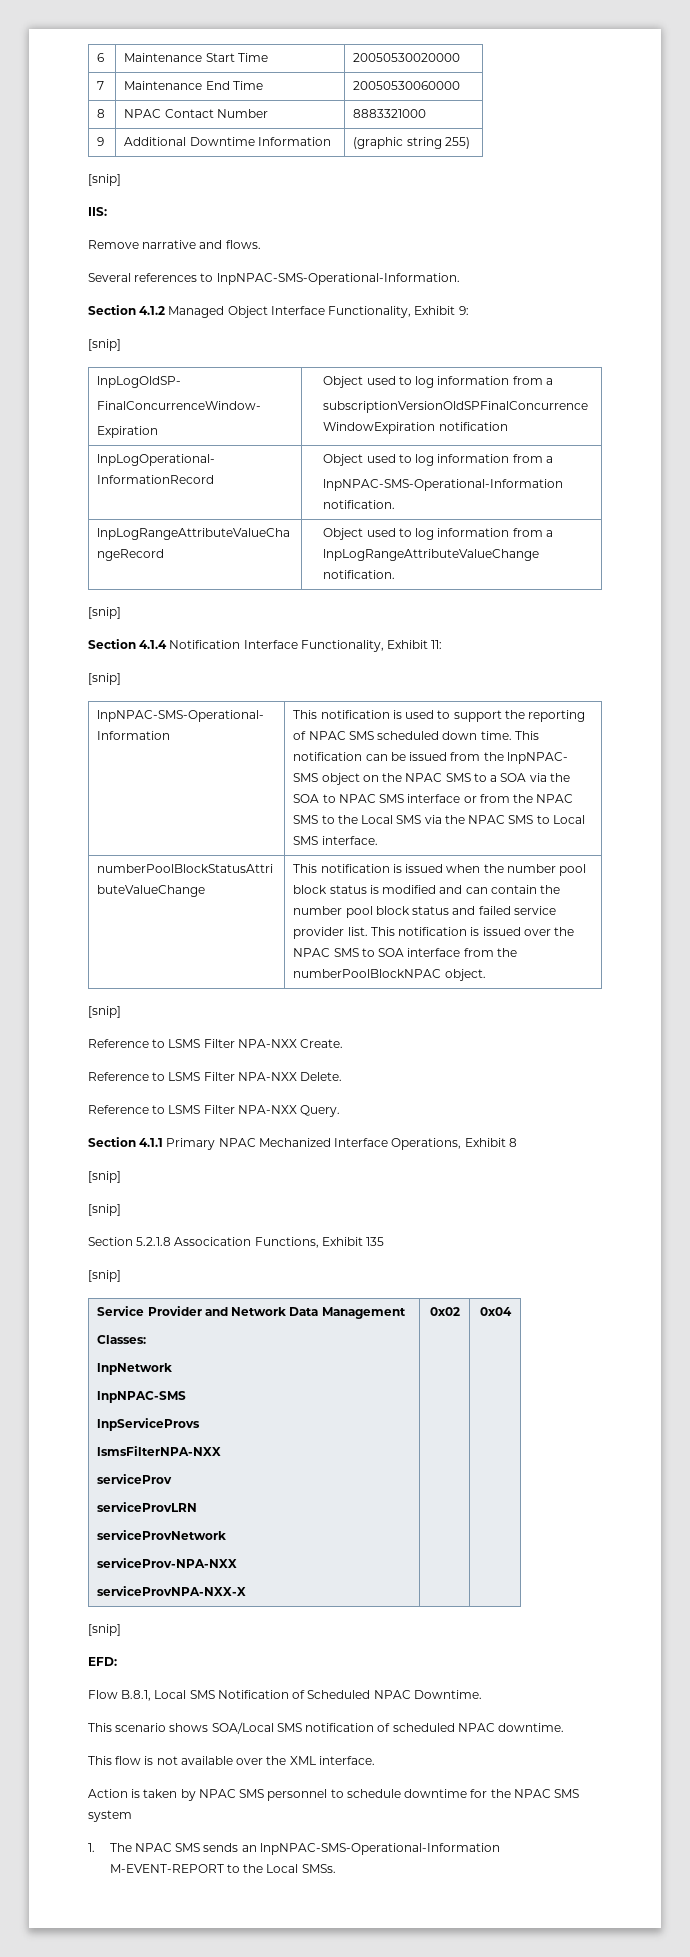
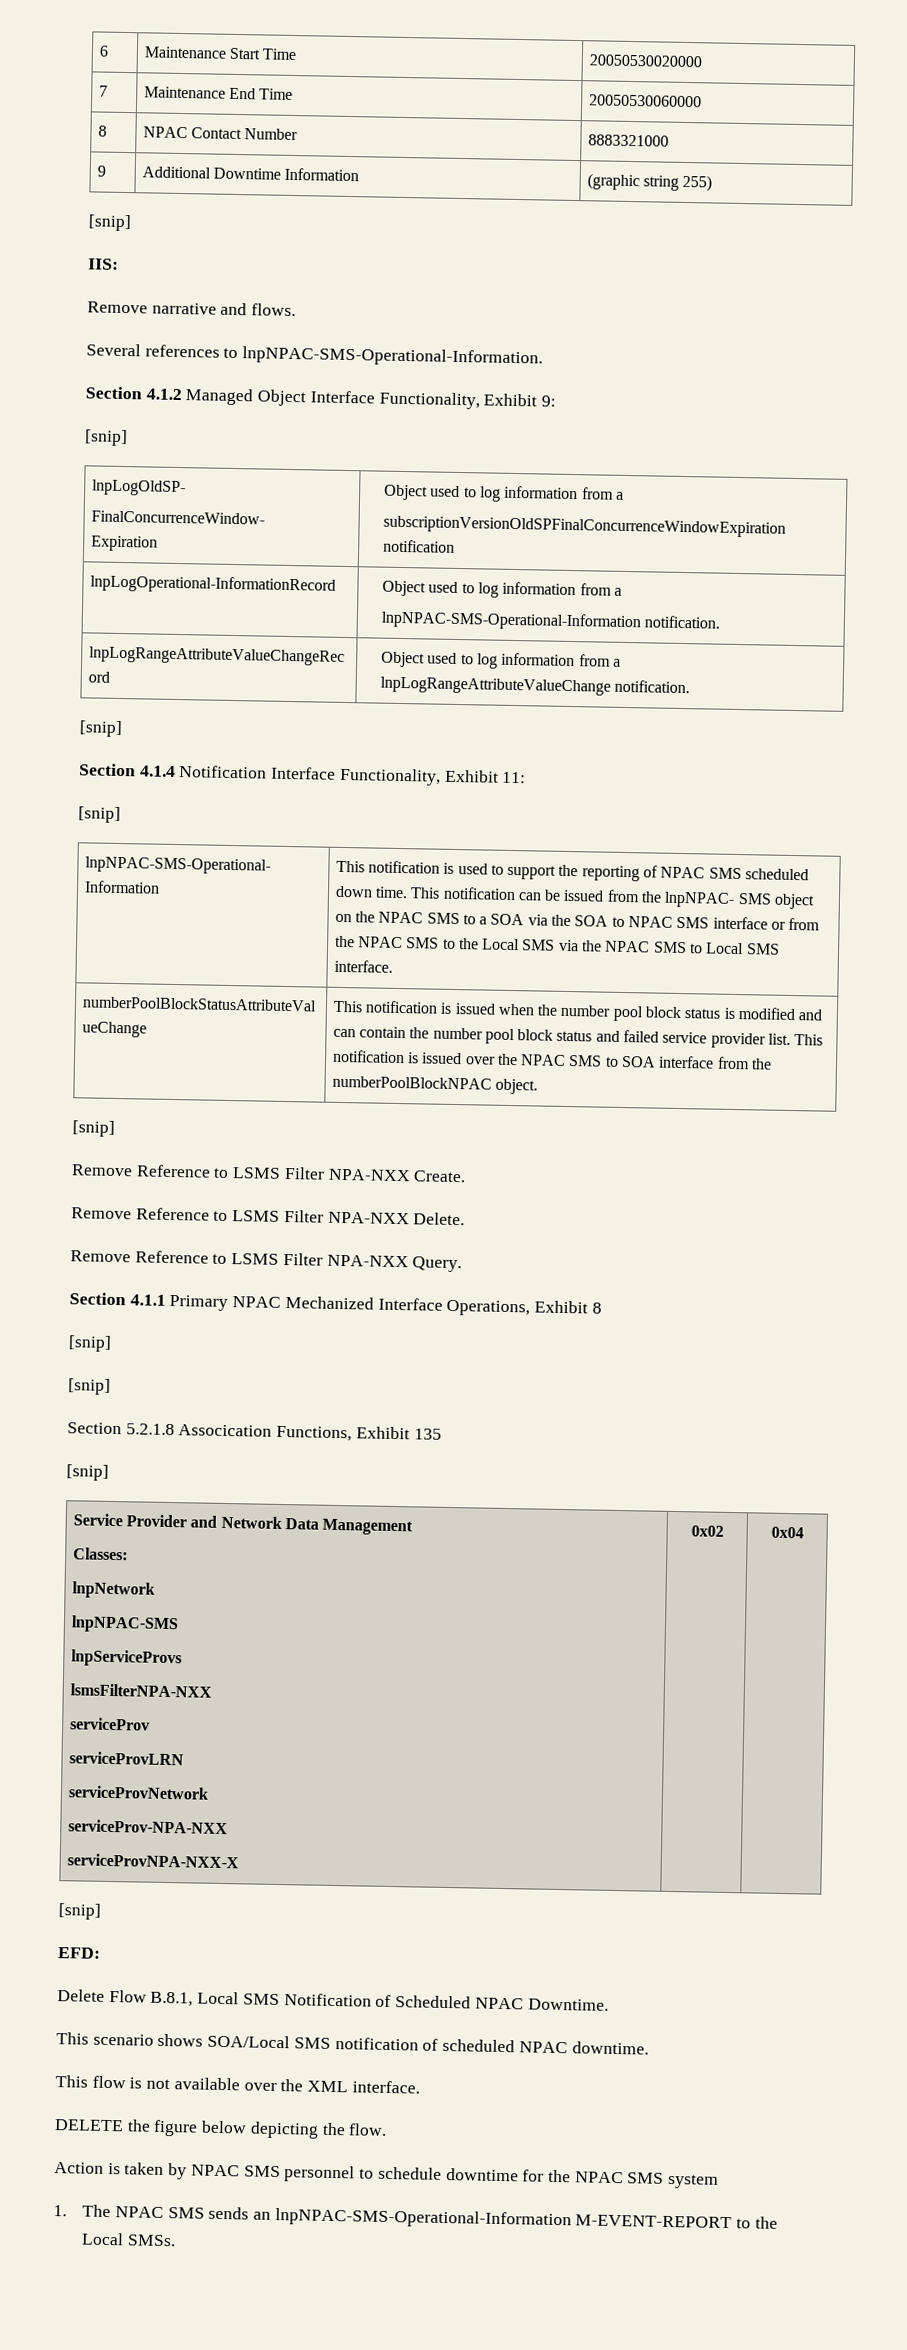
(121, 1012) none -> [71,1164,133,1177] Remove
(344, 1043) none -> [71,1207,132,1220] Remove
(343, 1076) none -> [70,1250,131,1263] Remove
(117, 1661) none -> [57,1989,105,2002] Delete
(375, 1760) none -> [54,2119,388,2139] // DELETE the figure below depicting the flow.

